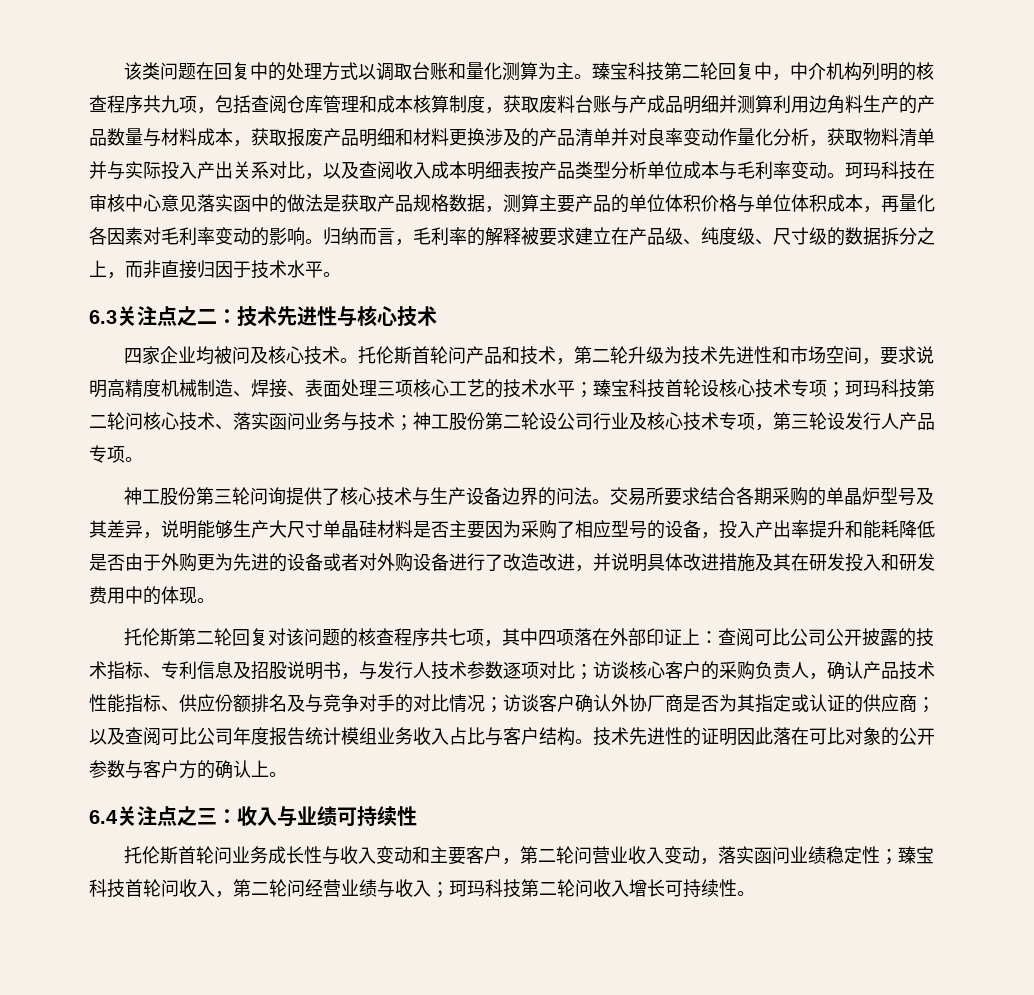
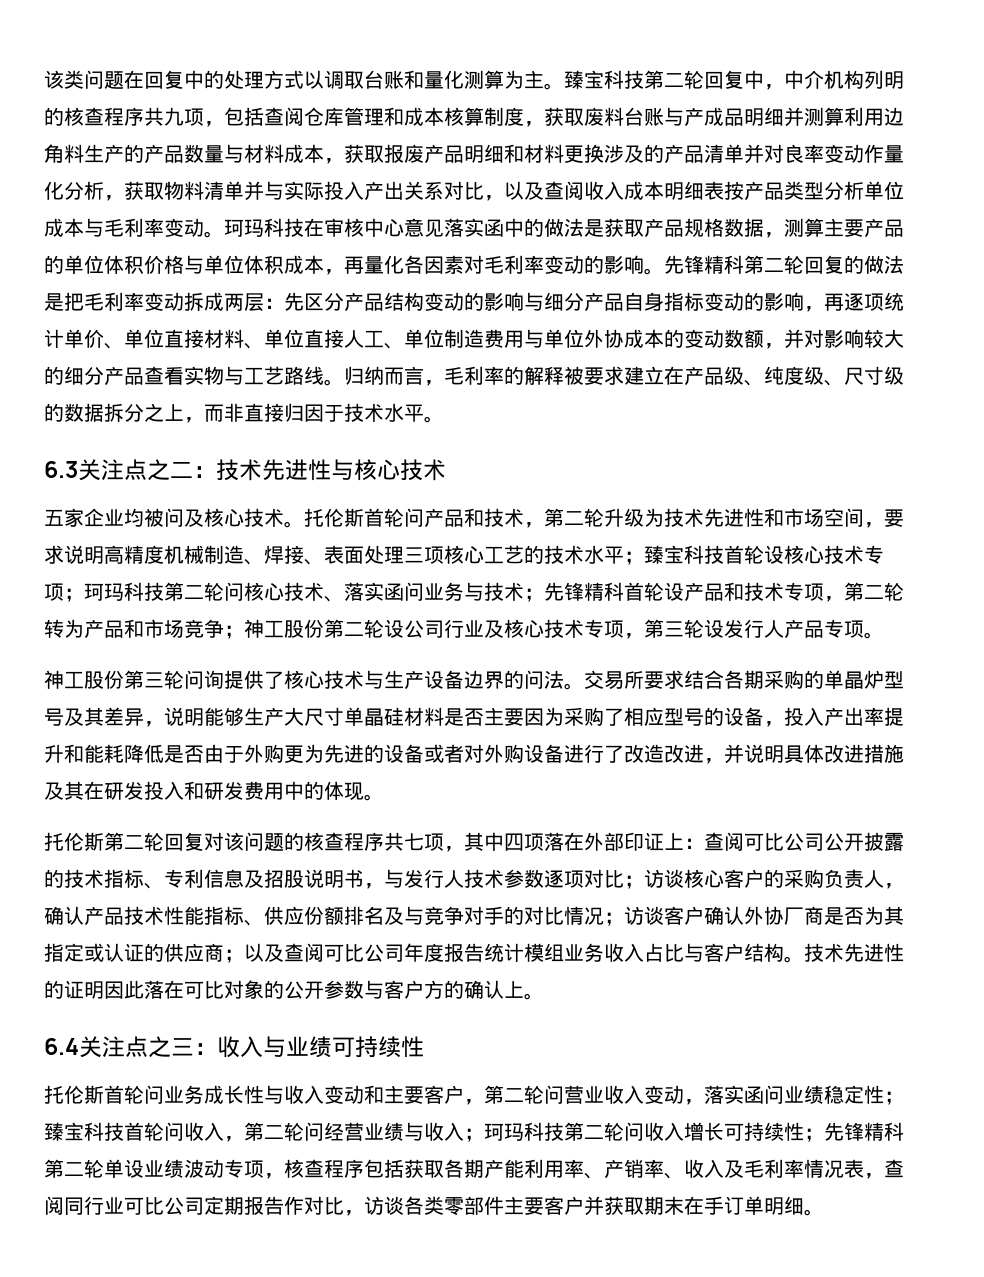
(323, 241) none -> [664,255,904,274] [44,292,904,312] [44,329,904,349] [44,366,344,386] 先锋精科第二轮回复的做法是把毛利率变动拆成两层：先区分产品结构变动的影响与细分产品自身指标变动的影响，再逐项统计单价、单位直接材料、单位直接人工、单位制造费用与单位外协成本的变动数额，并对影响较大的细分产品查看实物与工艺路线。
[124,348,143,364] 四 -> [44,509,64,526] 五
(413, 423) none -> [544,582,904,602] [44,619,244,639] 先锋精科首轮设产品和技术专项，第二轮转为产品和市场竞争；
(737, 888) none -> [804,1122,904,1142] [44,1159,904,1179] [44,1196,804,1216] ；先锋精科第二轮单设业绩波动专项，核查程序包括获取各期产能利用率、产销率、收入及毛利率情况表，查阅同行业可比公司定期报告作对比，访谈各类零部件主要客户并获取期末在手订单明细

